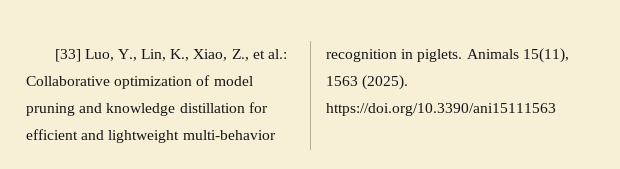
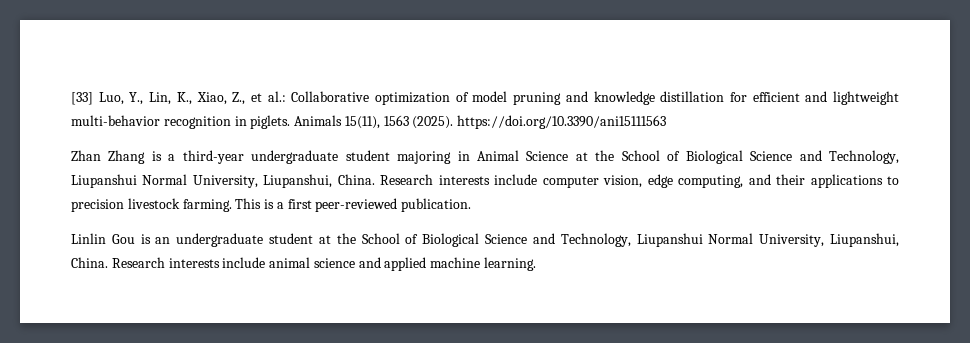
(556, 109) none -> [71,150,900,164] [71,174,899,188] [71,198,472,212] [71,233,900,247] [71,257,537,271] // Zhan Zhang is a third-year undergraduate student majoring in Animal Science at the School of Biological Science and Technology, Liupanshui Normal University, Liupanshui, China. Research interests include computer vision, edge computing, and their applications to precision livestock farming. This is a first peer-reviewed publication. // Linlin Gou is an undergraduate student at the School of Biological Science and Technology, Liupanshui Normal University, Liupanshui, China. Research interests include animal science and applied machine learning.

